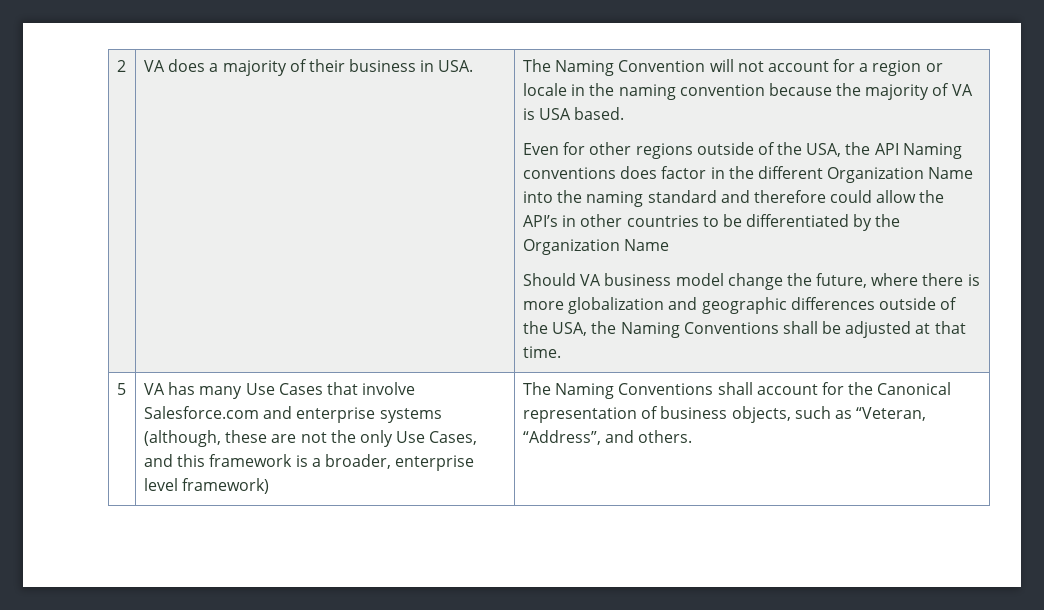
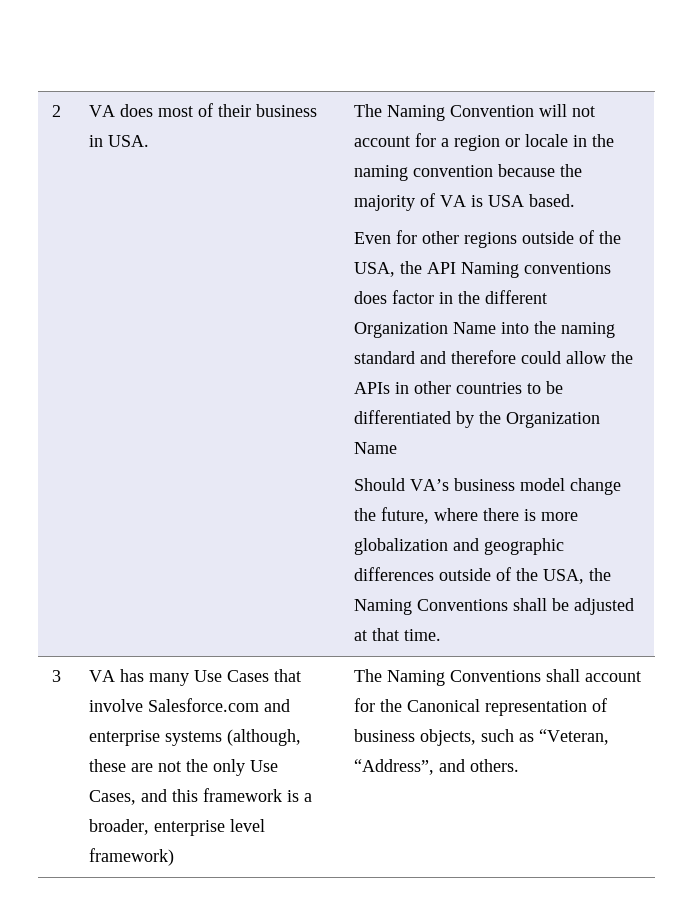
[209,60,287,76] a majority -> [157,106,193,117] most
[522,215,558,227] API’s -> [353,382,390,394] APIs
[580,274,602,286] VA -> [409,479,449,491] VA’s
[116,383,126,395] 5 -> [51,670,61,682] 3

